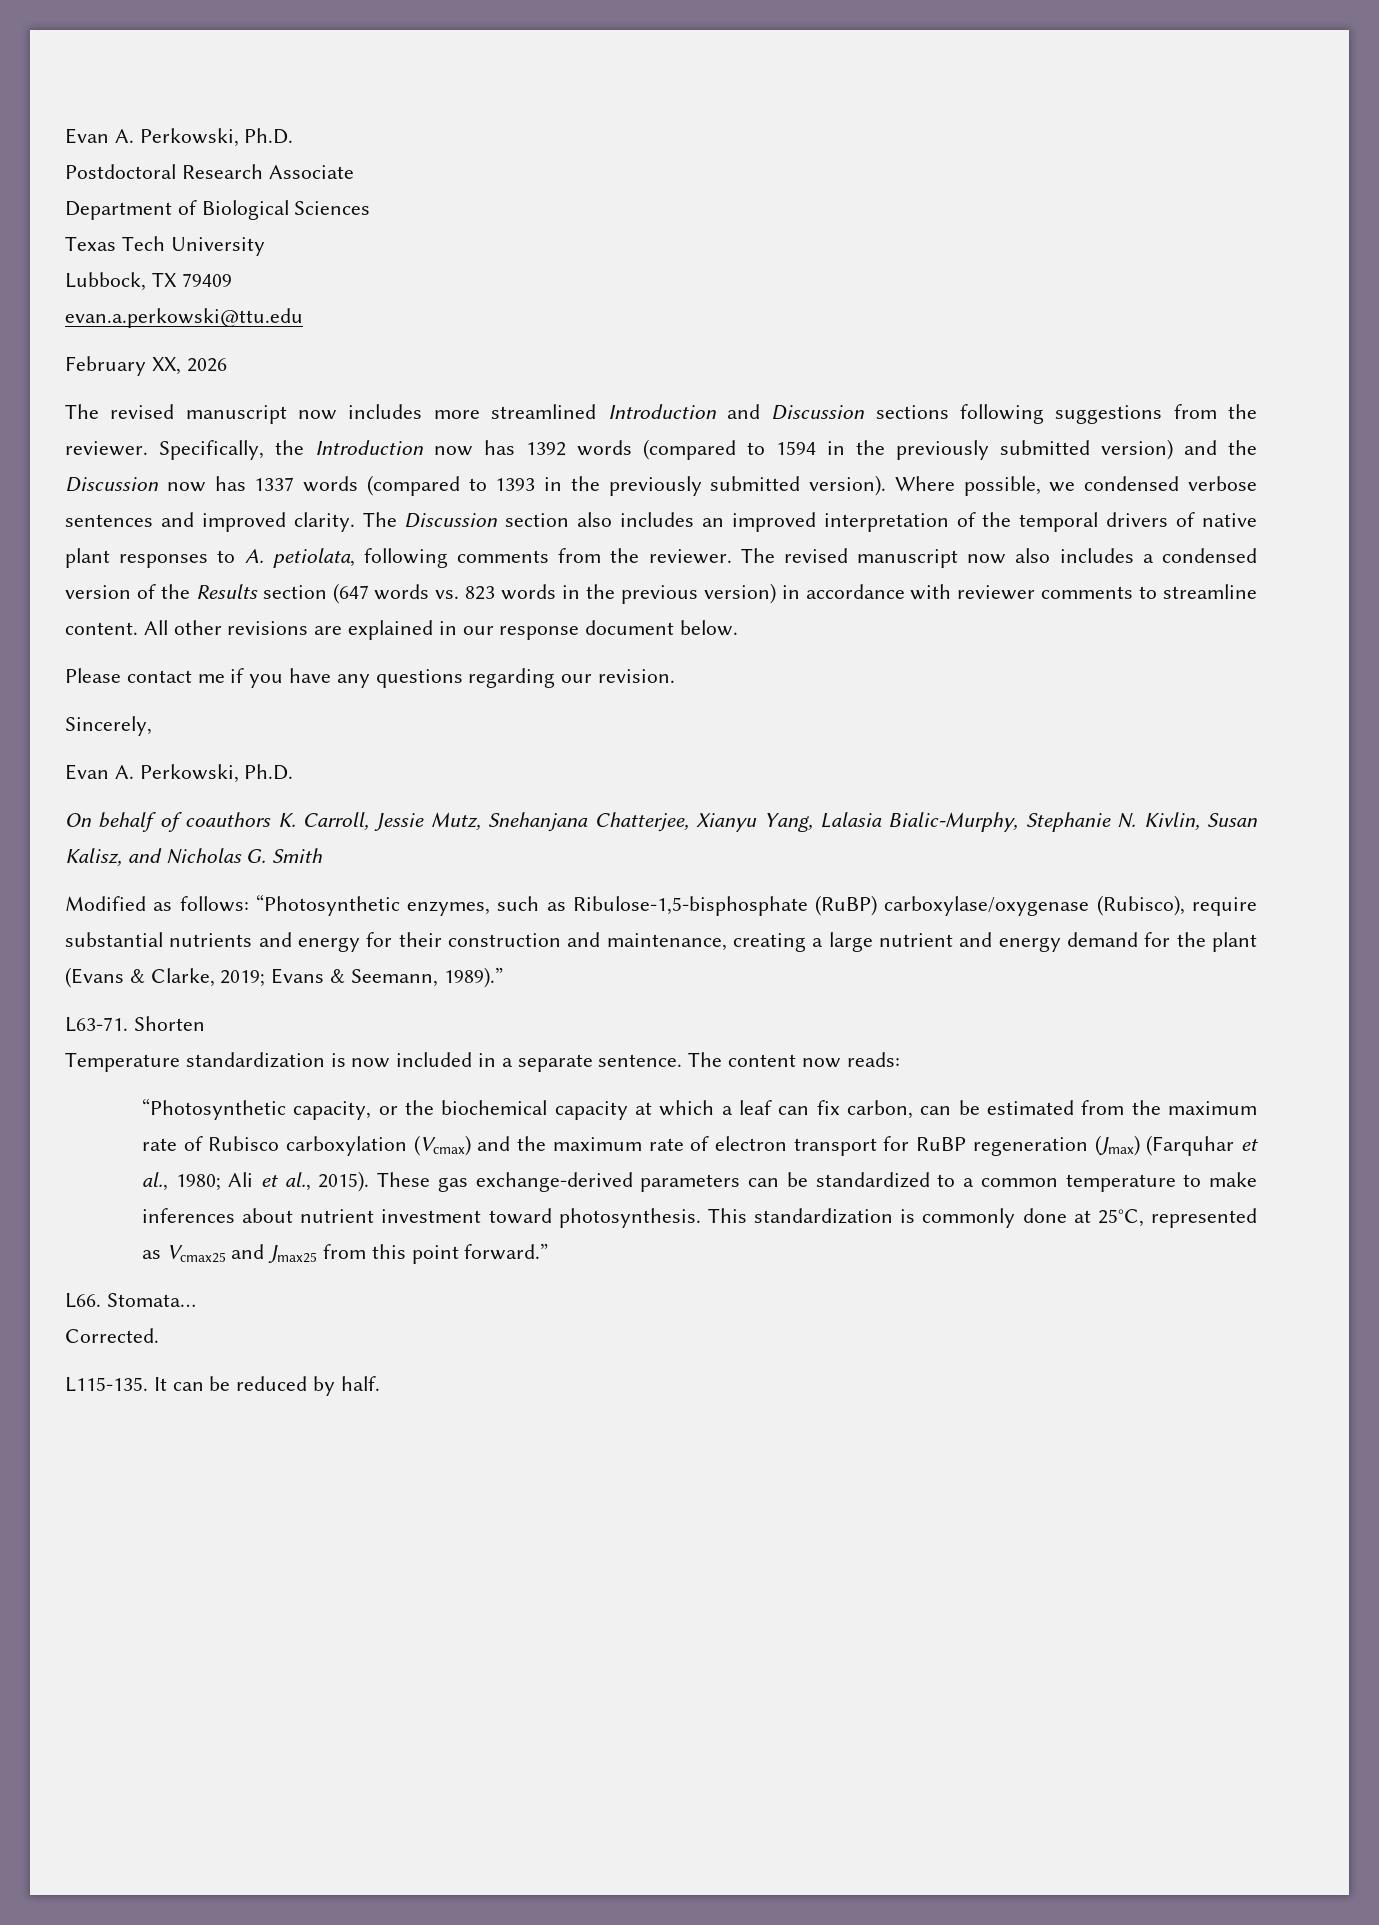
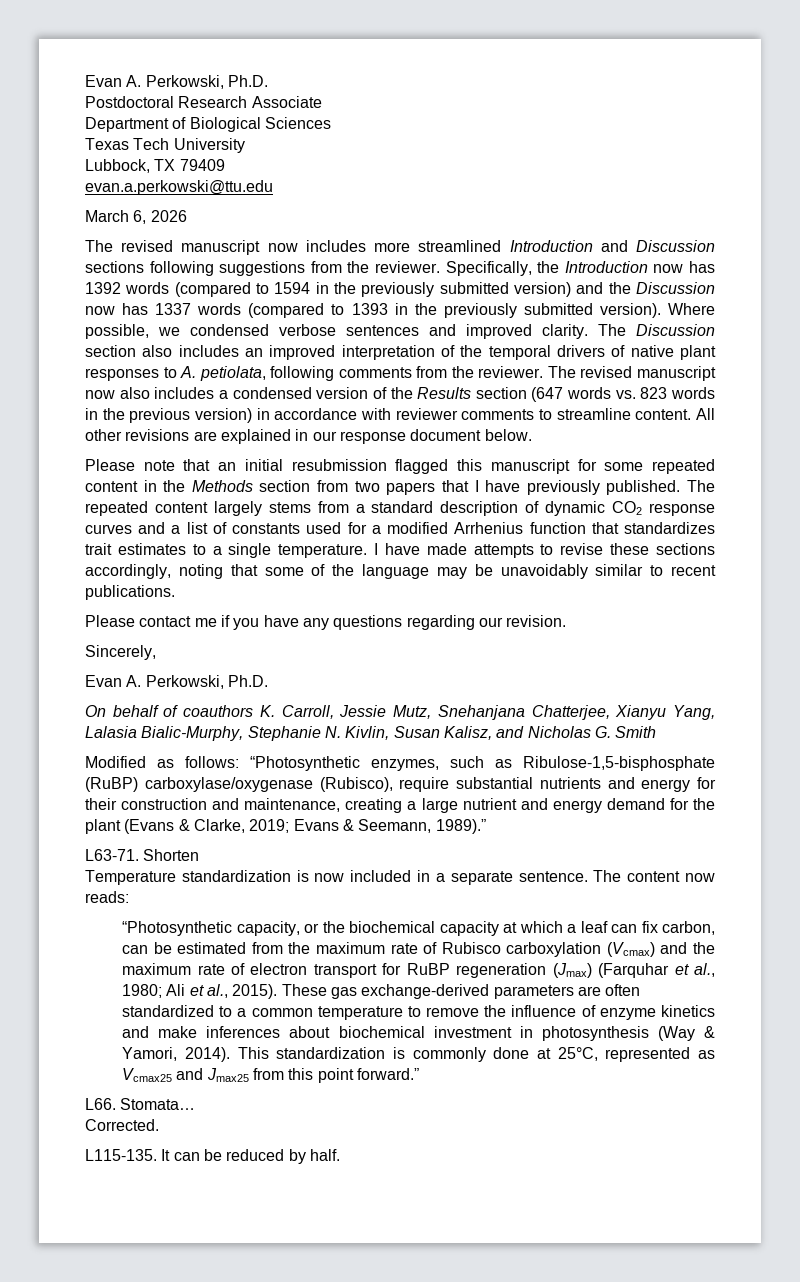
[65,356,181,376] February XX, -> [85,210,147,224] March 6,
(739, 628) none -> [85,459,716,474] [85,480,716,495] [85,501,715,516] [85,522,715,534] [85,543,715,558] [85,564,716,579] [85,585,175,600] // Please note that an initial resubmission flagged this manuscript for some repeated content in the Methods section from two papers that I have previously published. The repeated content largely stems from a standard description of dynamic CO2 response curves and a list of constants used for a modified Arrhenius function that standardizes trait estimates to a single temperature. I have made attempts to revise these sections accordingly, noting that some of the language may be unavoidably similar to recent publications.
[748,1172,808,1187] can be -> [578,984,641,996] are often
[1209,1172,1257,1187] [141,1208,701,1228] make inferences about nutrient investment toward photosynthesis. -> [426,1005,715,1020] [122,1026,715,1041] [122,1047,230,1062] remove the influence of enzyme kinetics and make inferences about biochemical investment in photosynthesis (Way & Yamori, 2014).

